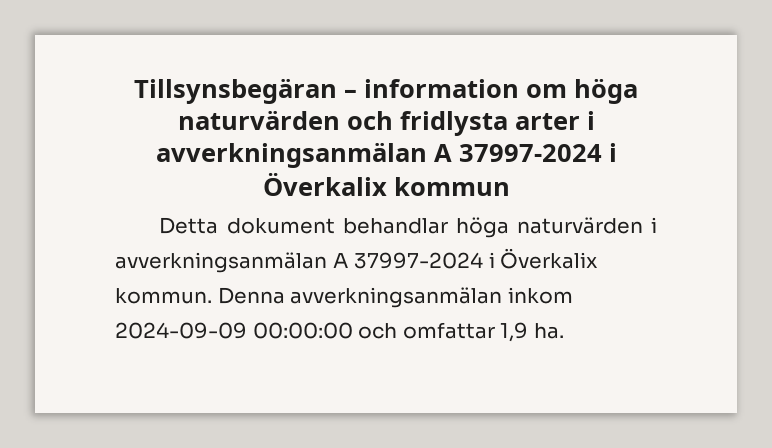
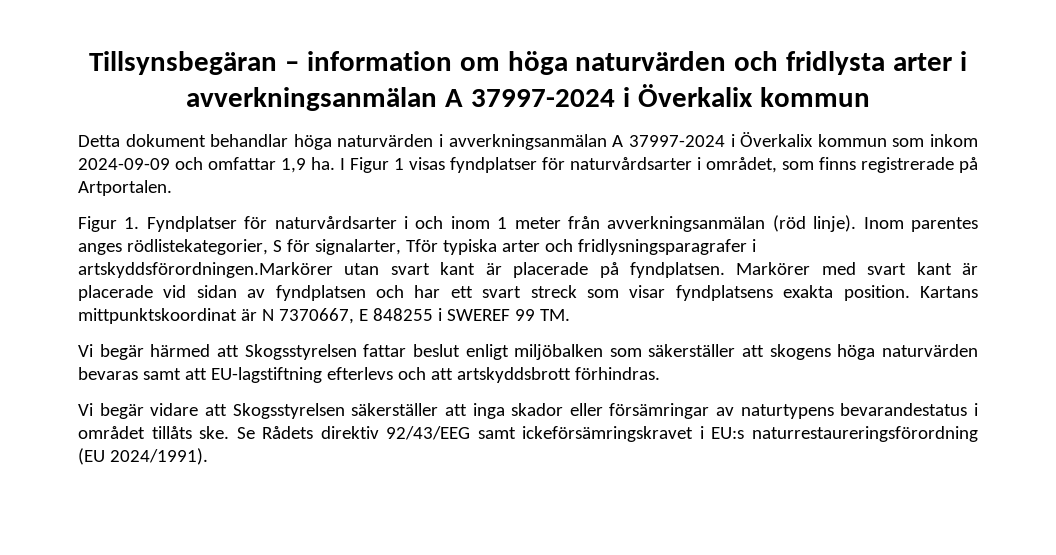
[115,287,503,308] kommun. Denna avverkningsanmälan -> [817,134,925,147] kommun som
[252,322,353,339] 00:00:00 -> (170, 164) none
(564, 331) none -> [340,157,978,173] [78,180,172,196] [78,215,978,232] [78,239,756,255] [78,262,978,278] [78,285,978,301] [78,308,570,324] [78,344,978,360] [78,367,660,383] [78,403,978,419] [78,426,978,442] [78,448,208,465] I Figur 1 visas fyndplatser för naturvårdsarter i området, som finns registrerade på Artportalen. // Figur 1. Fyndplatser för naturvårdsarter i och inom 1 meter från avverkningsanmälan (röd linje). Inom parentes anges rödlistekategorier, S för signalarter, Tför typiska arter och fridlysningsparagrafer i artskyddsförordningen.Markörer utan svart kant är placerade på fyndplatsen. Markörer med svart kant är placerade vid sidan av fyndplatsen och har ett svart streck som visar fyndplatsens exakta position. Kartans mittpunktskoordinat är N 7370667, E 848255 i SWEREF 99 TM. // Vi begär härmed att Skogsstyrelsen fattar beslut enligt miljöbalken som säkerställer att skogens höga naturvärden bevaras samt att EU-lagstiftning efterlevs och att artskyddsbrott förhindras. // Vi begär vidare att Skogsstyrelsen säkerställer att inga skador eller försämringar av naturtypens bevarandestatus i området tillåts ske. Se Rådets direktiv 92/43/EEG samt ickeförsämringskravet i EU:s naturrestaureringsförordning (EU 2024/1991).

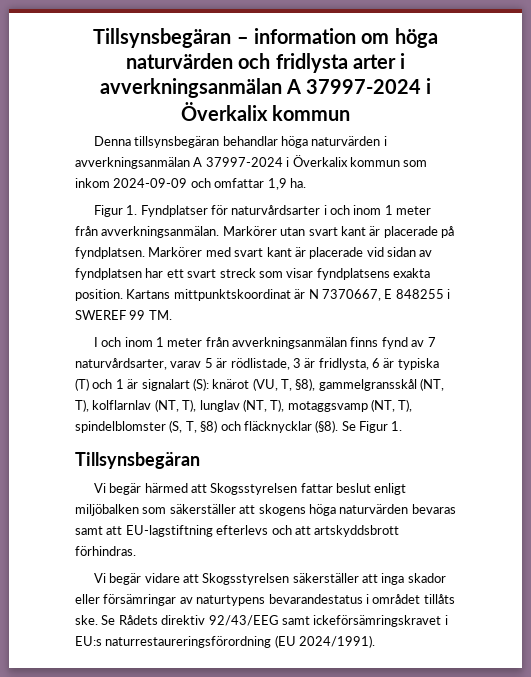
[78,134,206,147] Detta dokument -> [93,136,220,148] Denna tillsynsbegäran
[340,157,978,173] [78,180,172,196] I Figur 1 visas fyndplatser för naturvårdsarter i området, som finns registrerade på Artportalen. -> (306, 183) none
[607,215,978,232] [78,239,756,255] [78,262,333,278] avverkningsanmälan (röd linje). Inom parentes anges rödlistekategorier, S för signalarter, Tför typiska arter och fridlysningsparagrafer i artskyddsförordningen.Markörer -> [101,226,277,238] avverkningsanmälan. Markörer
[376,285,404,298] och -> (142, 274) none
(570, 315) none -> [93,337,436,349] [75,358,439,370] [75,378,445,391] [75,399,413,412] [75,420,403,433] [75,452,200,469] // I och inom 1 meter från avverkningsanmälan finns fynd av 7 naturvårdsarter, varav 5 är rödlistade, 3 är fridlysta, 6 är typiska (T) och 1 är signalart (S): knärot (VU, T, §8), gammelgransskål (NT, T), kolflarnlav (NT, T), lunglav (NT, T), motaggsvamp (NT, T), spindelblomster (S, T, §8) och fläcknycklar (§8). Se Figur 1. // Tillsynsbegäran

